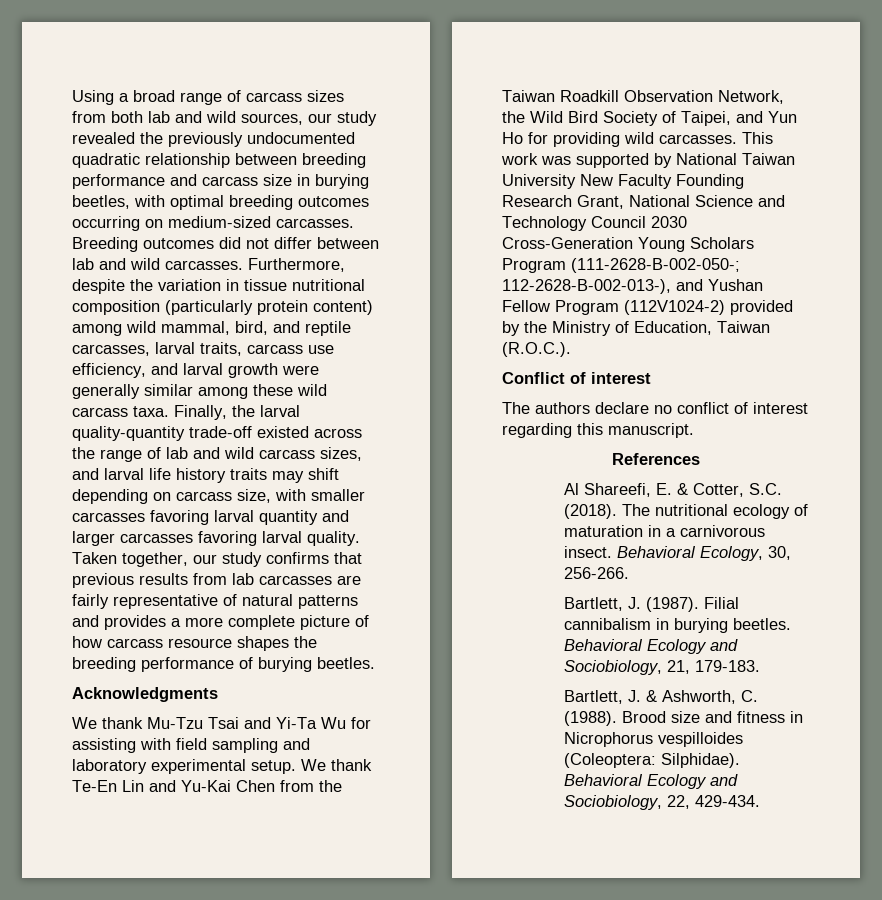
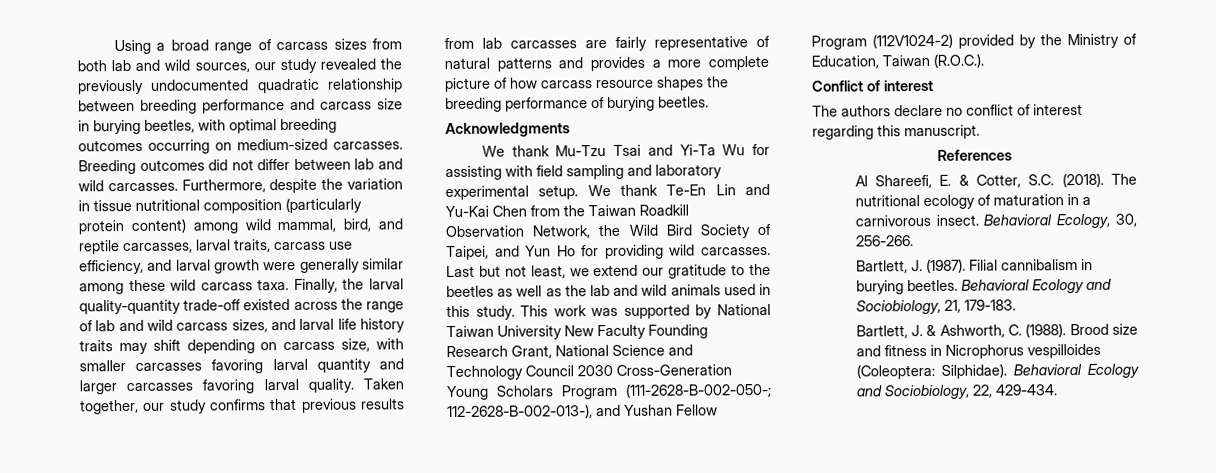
(737, 139) none -> [446,263,771,279] [446,283,771,298] [446,305,515,320] Last but not least, we extend our gratitude to the beetles as well as the lab and wild animals used in this study.

